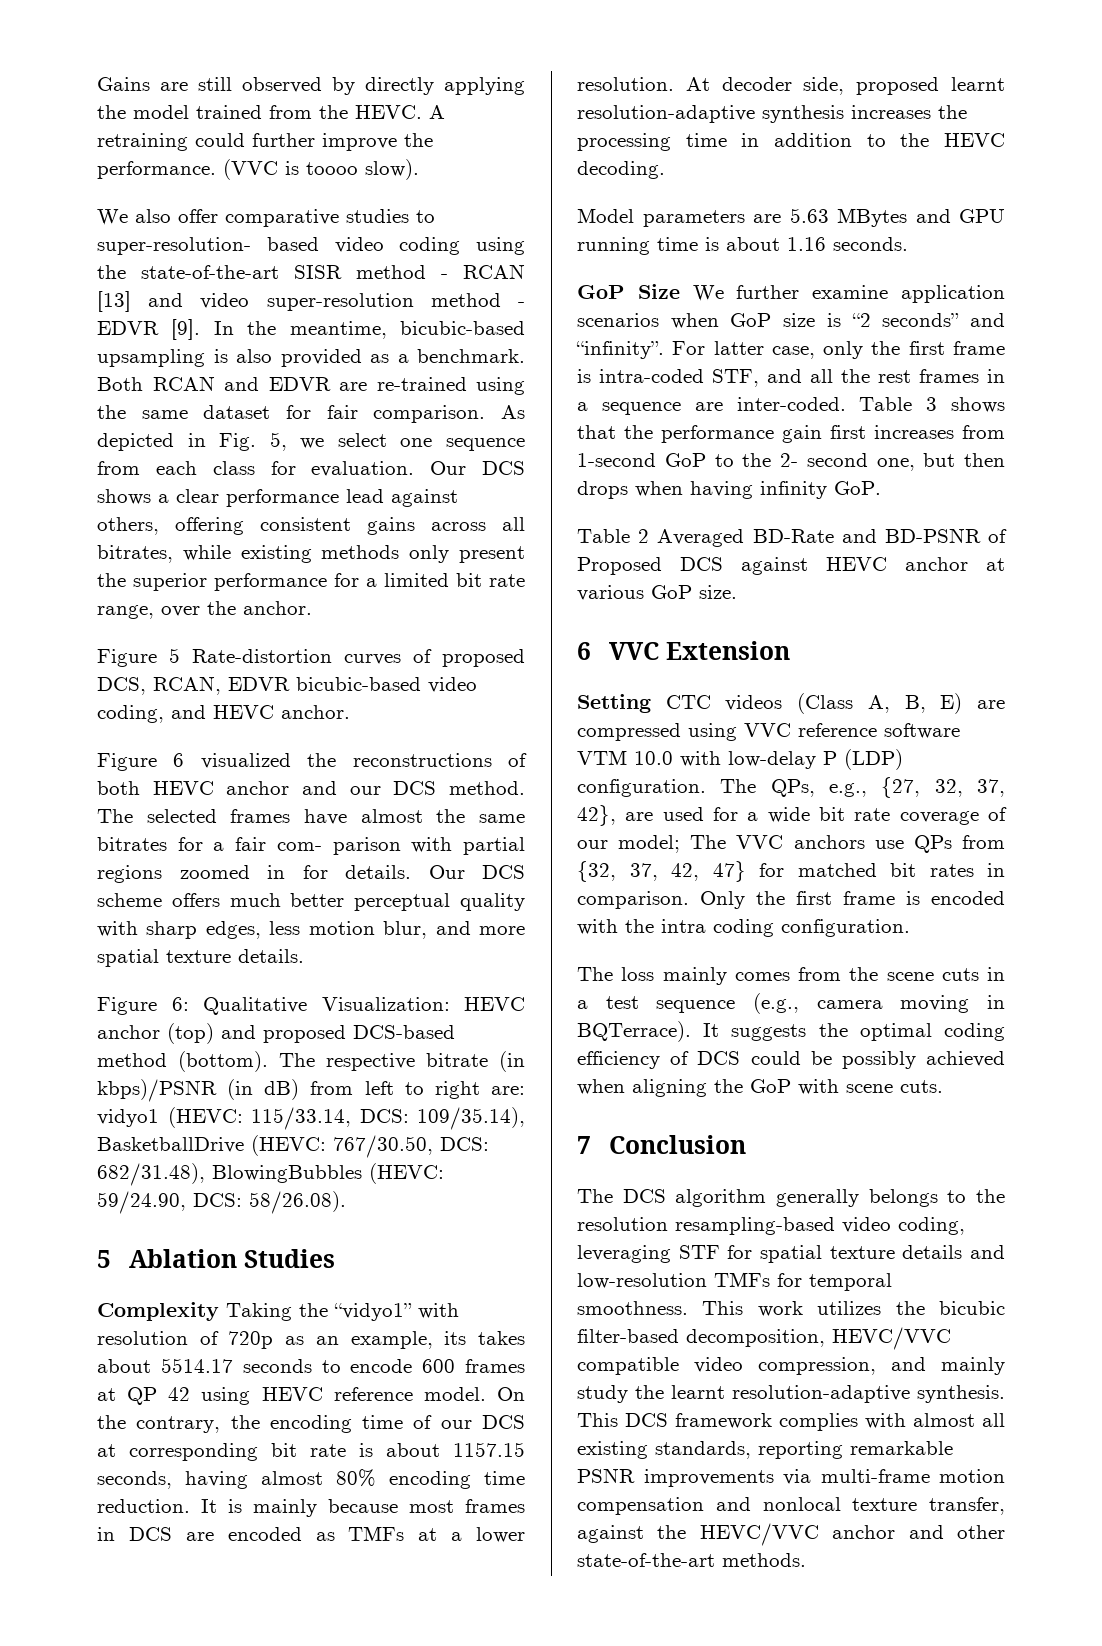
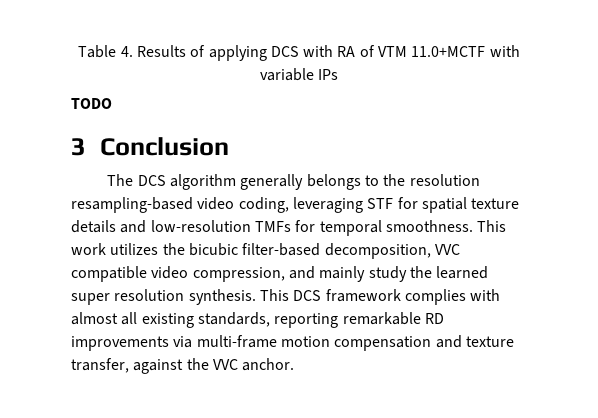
[97,77,525,95] [97,105,445,119] [97,133,433,151] [97,159,419,180] [97,209,435,227] [97,237,525,255] [97,264,525,279] [97,291,525,312] [97,319,525,340] [97,349,525,367] [97,376,525,395] [97,405,525,423] [97,432,525,451] [97,461,525,477] [97,489,458,507] [97,517,525,535] [97,545,525,563] [97,573,525,591] [97,601,312,619] [97,648,525,667] [97,676,477,695] [97,705,350,723] [97,753,527,771] [97,781,525,795] [97,809,525,825] [97,837,525,855] [97,865,525,883] [97,893,525,911] [97,921,525,939] [97,949,304,967] [97,997,525,1015] [97,1023,455,1044] [97,1051,525,1072] [97,1079,526,1102] [97,1107,525,1130] [97,1135,489,1158] [97,1163,444,1186] [97,1191,346,1214] [97,1249,335,1268] [97,1302,459,1321] [97,1331,525,1349] [97,1358,525,1373] [97,1387,525,1405] [97,1415,525,1433] [97,1442,525,1461] [97,1469,525,1489] [97,1499,525,1517] [97,1526,525,1543] [577,77,1005,95] [577,105,967,123] [577,133,1005,151] [577,161,665,179] [577,208,1005,227] [577,237,908,255] [577,284,1005,303] [577,313,1005,329] [576,341,1005,359] [577,369,1005,387] [577,397,1005,415] [577,425,1005,443] [577,453,1005,471] [577,481,881,499] [577,528,1007,547] [577,557,1005,575] [577,585,737,601] [577,641,790,660] [577,693,1005,714] [577,723,960,741] [577,749,903,770] [577,777,1005,798] [577,805,1007,826] [577,835,1005,853] [577,861,1005,882] [577,891,1005,909] [577,919,910,937] [577,967,1005,985] [577,993,1005,1014] [577,1021,1005,1042] [577,1051,1005,1069] [577,1079,943,1097] [577,1136,591,1154] Gains are still observed by directly applying the model trained from the HEVC. A retraining could further improve the performance. (VVC is toooo slow). // We also offer comparative studies to super-resolution- based video coding using the state-of-the-art SISR method - RCAN [13] and video super-resolution method - EDVR [9]. In the meantime, bicubic-based upsampling is also provided as a benchmark. Both RCAN and EDVR are re-trained using the same dataset for fair comparison. As depicted in Fig. 5, we select one sequence from each class for evaluation. Our DCS shows a clear performance lead against others, offering consistent gains across all bitrates, while existing methods only present the superior performance for a limited bit rate range, over the anchor. // Figure 5 Rate-distortion curves of proposed DCS, RCAN, EDVR bicubic-based video coding, and HEVC anchor. // Figure 6 visualized the reconstructions of both HEVC anchor and our DCS method. The selected frames have almost the same bitrates for a fair com- parison with partial regions zoomed in for details. Our DCS scheme offers much better perceptual quality with sharp edges, less motion blur, and more spatial texture details. // Figure 6: Qualitative Visualization: HEVC anchor (top) and proposed DCS-based method (bottom). The respective bitrate (in kbps)/PSNR (in dB) from left to right are: vidyo1 (HEVC: 115/33.14, DCS: 109/35.14), BasketballDrive (HEVC: 767/30.50, DCS: 682/31.48), BlowingBubbles (HEVC: 59/24.90, DCS: 58/26.08). // 5 Ablation Studies // Complexity Taking the “vidyo1” with resolution of 720p as an example, its takes about 5514.17 seconds to encode 600 frames at QP 42 using HEVC reference model. On the contrary, the encoding time of our DCS at corresponding bit rate is about 1157.15 seconds, having almost 80% encoding time reduction. It is mainly because most frames in DCS are encoded as TMFs at a lower resolution. At decoder side, proposed learnt resolution-adaptive synthesis increases the processing time in addition to the HEVC decoding. // Model parameters are 5.63 MBytes and GPU running time is about 1.16 seconds. // GoP Size We further examine application scenarios when GoP size is “2 seconds” and “infinity”. For latter case, only the first frame is intra-coded STF, and all the rest frames in a sequence are inter-coded. Table 3 shows that the performance gain first increases from 1-second GoP to the 2- second one, but then drops when having infinity GoP. // Table 2 Averaged BD-Rate and BD-PSNR of Proposed DCS against HEVC anchor at various GoP size. // 6 VVC Extension // Setting CTC videos (Class A, B, E) are compressed using VVC reference software VTM 10.0 with low-delay P (LDP) configuration. The QPs, e.g., {27, 32, 37, 42}, are used for a wide bit rate coverage of our model; The VVC anchors use QPs from {32, 37, 42, 47} for matched bit rates in comparison. Only the first frame is encoded with the intra coding configuration. // The loss mainly comes from the scene cuts in a test sequence (e.g., camera moving in BQTerrace). It suggests the optimal coding efficiency of DCS could be possibly achieved when aligning the GoP with scene cuts. // 7 -> [78,45,520,61] [259,68,339,81] [71,98,112,109] [71,138,86,156] Table 4. Results of applying DCS with RA of VTM 11.0+MCTF with variable IPs // TODO // 3
[832,1327,951,1350] HEVC/VVC -> [434,244,460,255] VVC
[671,1385,910,1403] learnt resolution-adaptive -> [436,266,489,279] [71,289,185,305] learned super resolution
[577,1468,635,1483] PSNR -> [424,313,444,324] RD
[762,1497,841,1511] nonlocal -> (462, 341) none
[699,1523,1005,1546] [577,1553,806,1567] HEVC/VVC anchor and other state-of-the-art methods. -> [212,358,295,371] VVC anchor.

